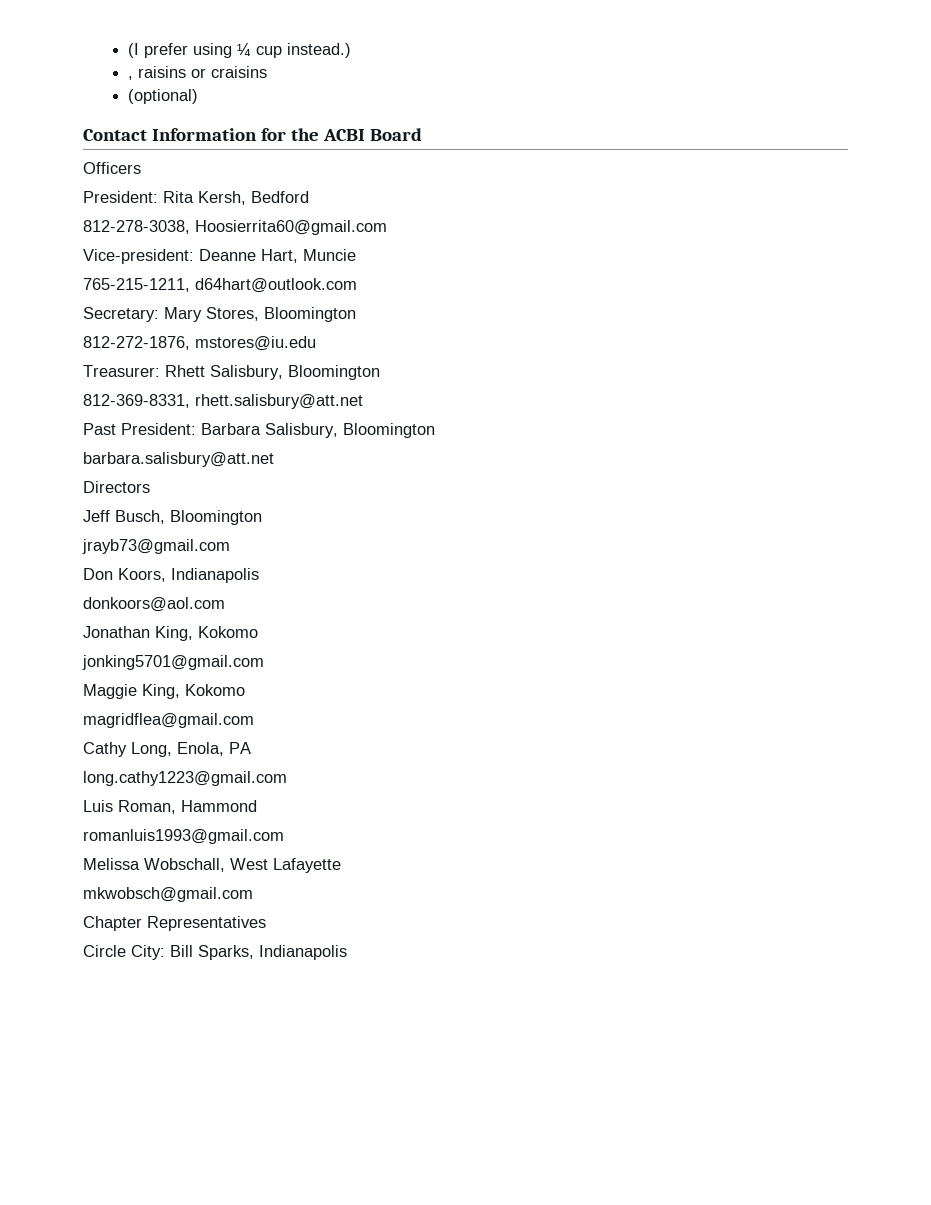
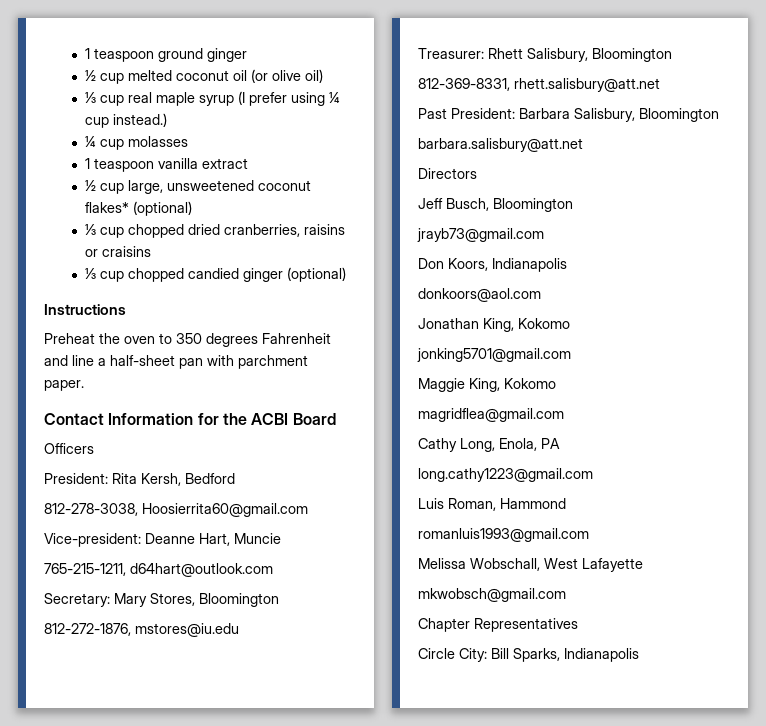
(128, 50) none -> [85,48,248,62] [85,69,324,84] [85,92,235,106] 1 teaspoon ground ginger // ½ cup melted coconut oil (or olive oil) // ⅓ cup real maple syrup
[128,66,268,80] [128,89,199,104] , raisins or craisins // (optional) -> [85,136,189,150] [85,158,249,172] [85,180,312,194] [85,201,193,216] [85,224,346,238] [85,246,152,257] [85,267,347,282] [44,304,126,315] [44,333,331,347] [44,355,308,369] [44,380,84,391] ¼ cup molasses // 1 teaspoon vanilla extract // ½ cup large, unsweetened coconut flakes* (optional) // ⅓ cup chopped dried cranberries, raisins or craisins // ⅓ cup chopped candied ginger (optional) // Instructions // Preheat the oven to 350 degrees Fahrenheit and line a half-sheet pan with parchment paper.

